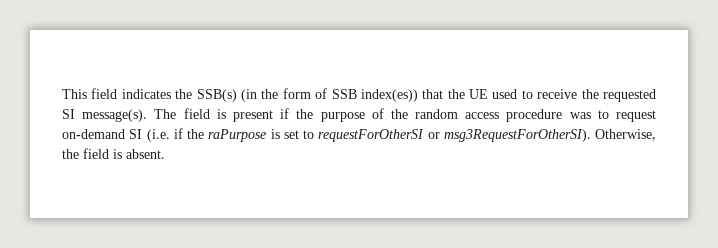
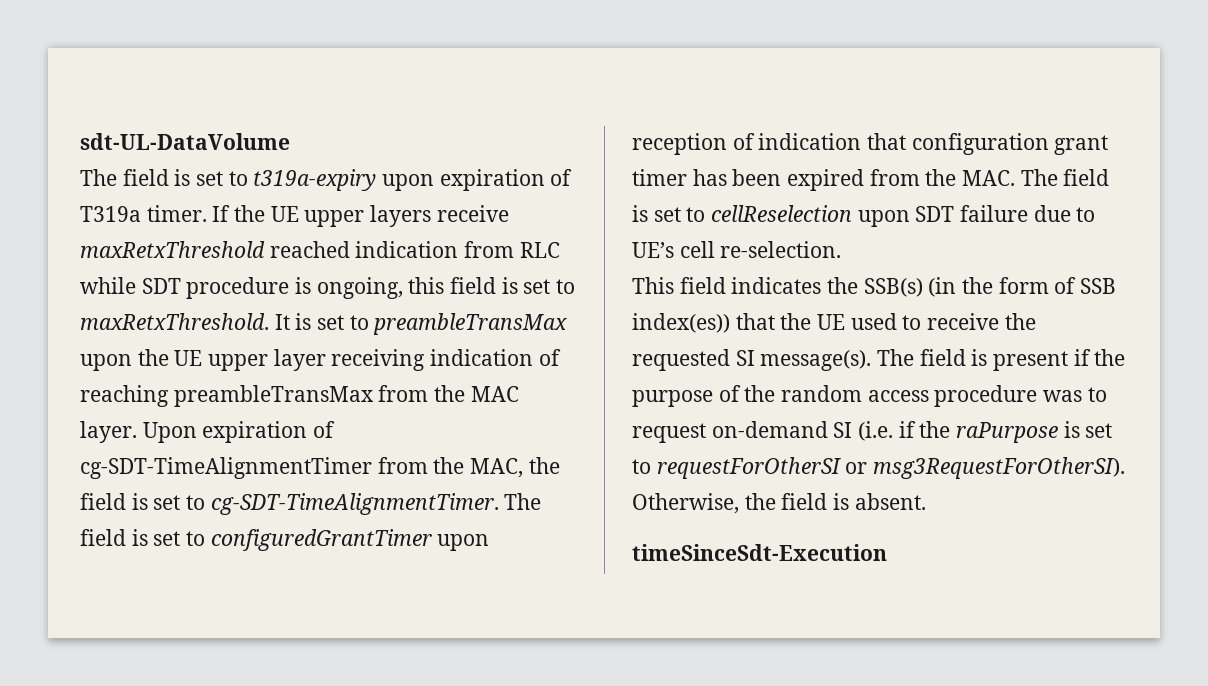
(62, 94) none -> [80,133,290,150] [80,169,573,191] [80,205,509,227] [80,241,560,258] [80,277,576,299] [80,313,568,335] [80,349,561,371] [80,385,519,407] [80,421,336,443] [80,457,560,479] [80,493,542,515] [80,529,490,551] [632,133,1109,155] [632,169,1110,191] [632,205,1096,227] [632,241,842,258] sdt-UL-DataVolume // The field is set to t319a-expiry upon expiration of T319a timer. If the UE upper layers receive maxRetxThreshold reached indication from RLC while SDT procedure is ongoing, this field is set to maxRetxThreshold. It is set to preambleTransMax upon the UE upper layer receiving indication of reaching preambleTransMax from the MAC layer. Upon expiration of cg-SDT-TimeAlignmentTimer from the MAC, the field is set to cg-SDT-TimeAlignmentTimer. The field is set to configuredGrantTimer upon reception of indication that configuration grant timer has been expired from the MAC. The field is set to cellReselection upon SDT failure due to UE’s cell re-selection. //
(165, 154) none -> [632,544,887,561] // timeSinceSdt-Execution

